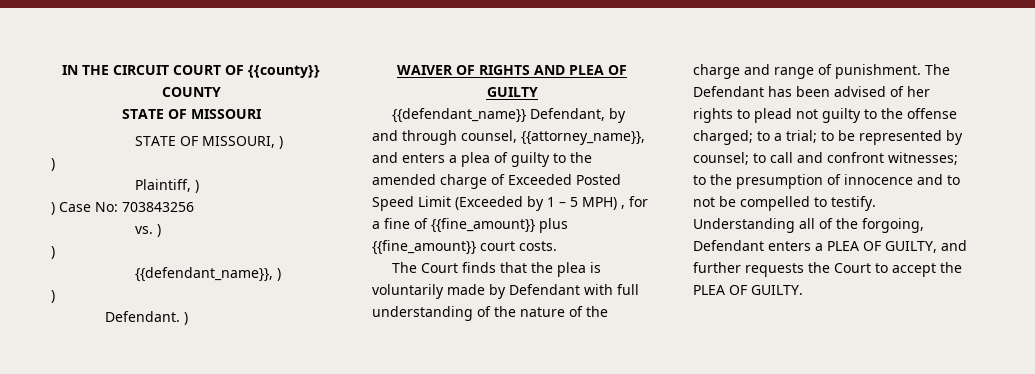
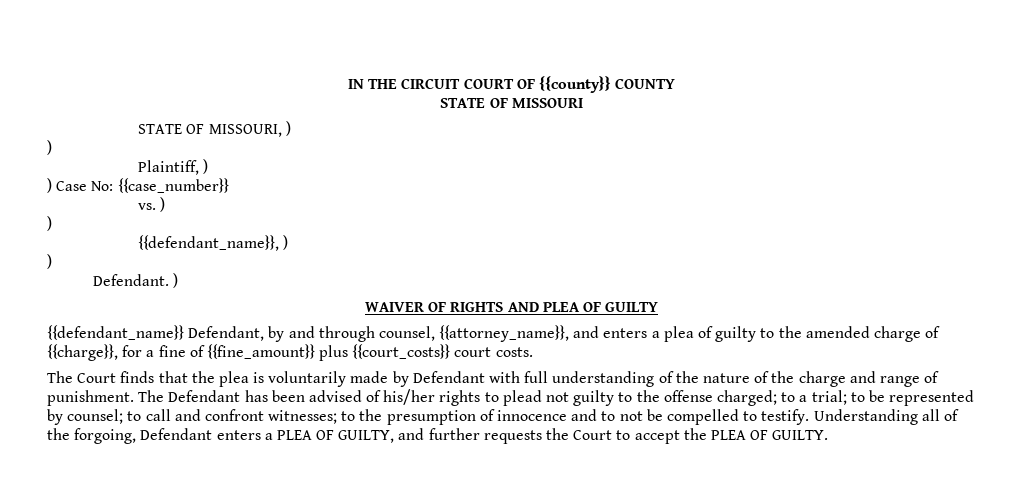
[122,202,194,212] 703843256 -> [117,178,229,193] {{case_number}}
[508,174,621,185] [372,196,625,211] Exceeded Posted Speed Limit (Exceeded by 1 – 5 MPH) , -> [47,344,118,361] {{charge}},
[372,240,476,255] {{fine_amount}} -> [352,344,451,359] {{court_costs}}
[907,86,930,97] her -> [383,389,436,405] his/her

